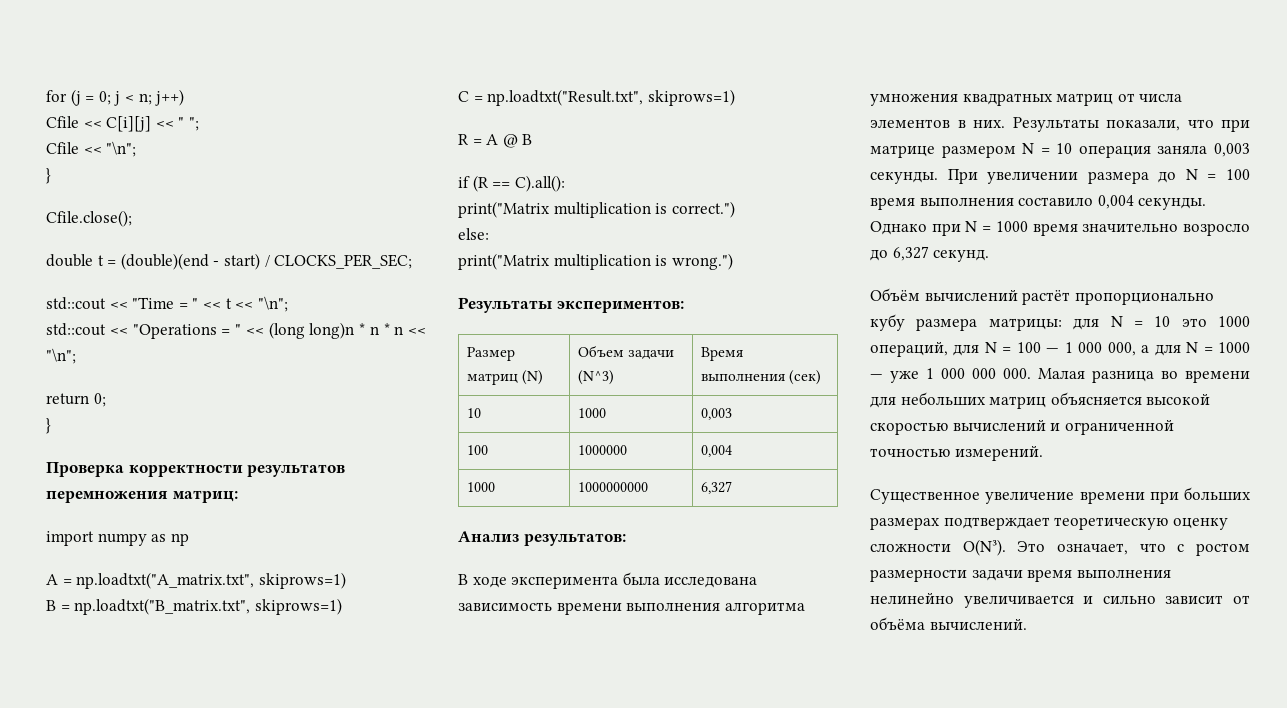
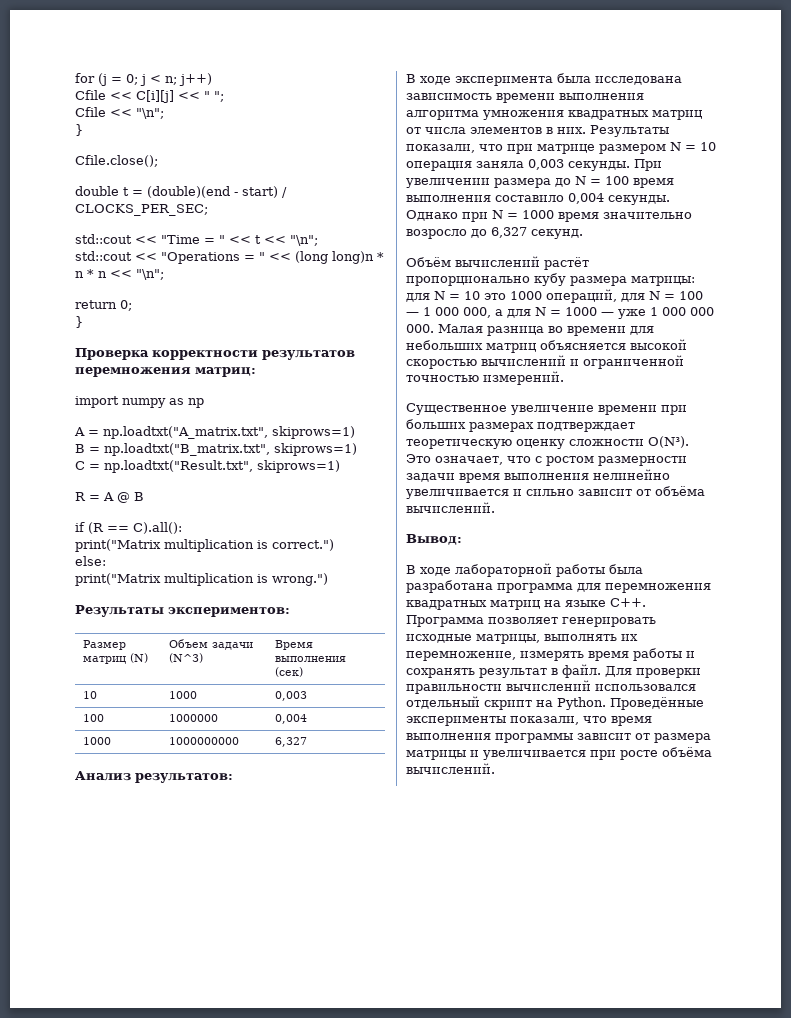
(1027, 624) none -> [406,534,462,545] [406,563,643,577] [406,580,711,593] [406,598,646,610] [406,615,656,627] [406,634,638,644] [406,648,695,661] [406,664,701,678] [406,680,696,694] [406,696,704,710] [406,716,652,726] [406,733,711,743] [406,747,712,760] [406,763,495,774] // Вывод: // В ходе лабораторной работы была разработана программа для перемножения квадратных матриц на языке C++. Программа позволяет генерировать исходные матрицы, выполнять их перемножение, измерять время работы и сохранять результат в файл. Для проверки правильности вычислений использовался отдельный скрипт на Python. Проведённые эксперименты показали, что время выполнения программы зависит от размера матрицы и увеличивается при росте объёма вычислений.

